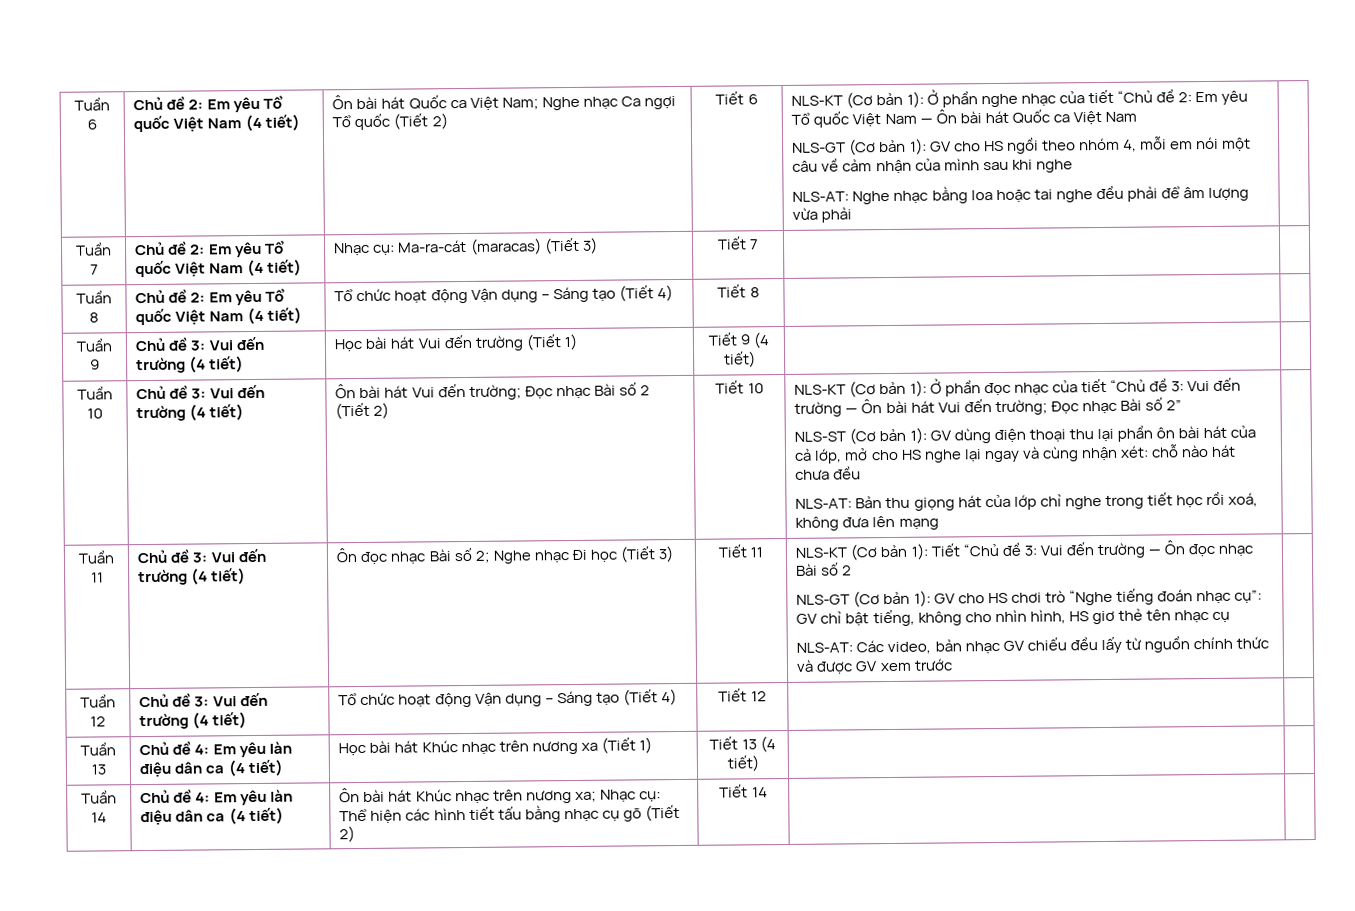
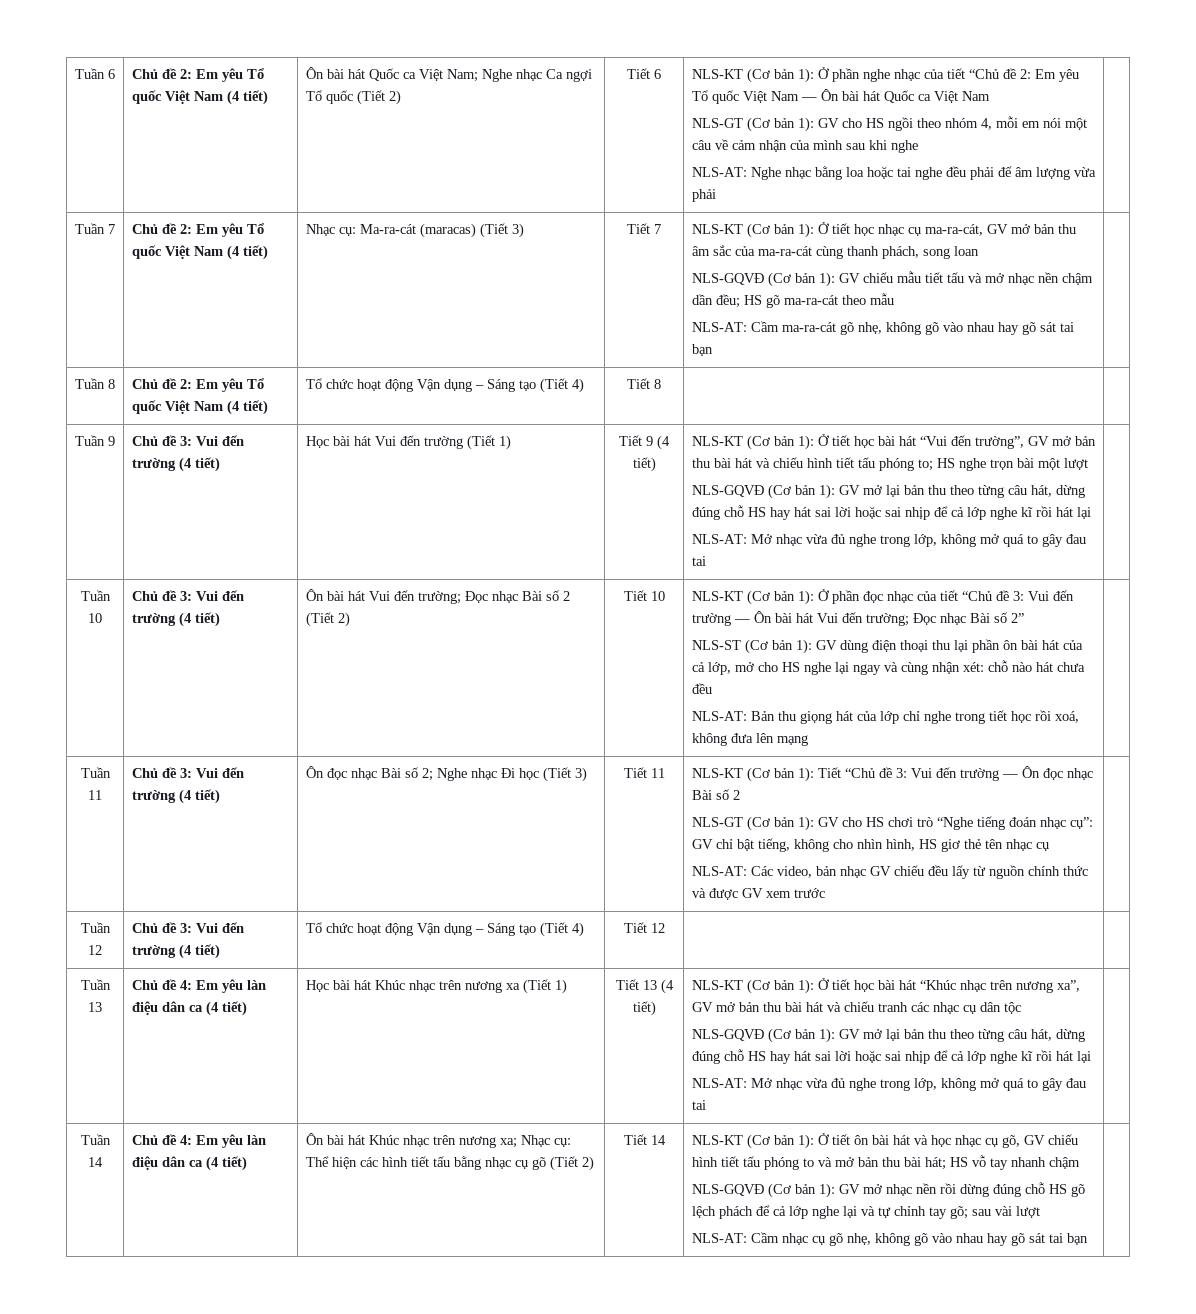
(760, 244) none -> [691,222,1076,238] [691,245,979,259] [691,271,1093,287] [691,293,894,308] [691,321,1074,335] [691,344,713,356] NLS-KT (Cơ bản 1): Ở tiết học nhạc cụ ma-ra-cát, GV mở bản thu âm sắc của ma-ra-cát cùng thanh phách, song loan // NLS-GQVĐ (Cơ bản 1): GV chiếu mẫu tiết tấu và mở nhạc nền chậm dần đều; HS gõ ma-ra-cát theo mẫu // NLS-AT: Cầm ma-ra-cát gõ nhẹ, không gõ vào nhau hay gõ sát tai bạn
(756, 359) none -> [691,434,1096,450] [691,457,1088,471] [691,484,1085,499] [691,505,1091,520] [691,534,1086,547] [691,556,706,566] NLS-KT (Cơ bản 1): Ở tiết học bài hát “Vui đến trường”, GV mở bản thu bài hát và chiếu hình tiết tấu phóng to; HS nghe trọn bài một lượt // NLS-GQVĐ (Cơ bản 1): GV mở lại bản thu theo từng câu hát, dừng đúng chỗ HS hay hát sai lời hoặc sai nhịp để cả lớp nghe kĩ rồi hát lại // NLS-AT: Mở nhạc vừa đủ nghe trong lớp, không mở quá to gây đau tai
(759, 763) none -> [691,978,1080,994] [691,1001,1021,1014] [691,1028,1085,1043] [691,1049,1091,1064] [691,1078,1086,1091] [691,1100,706,1110] NLS-KT (Cơ bản 1): Ở tiết học bài hát “Khúc nhạc trên nương xa”, GV mở bản thu bài hát và chiếu tranh các nhạc cụ dân tộc // NLS-GQVĐ (Cơ bản 1): GV mở lại bản thu theo từng câu hát, dừng đúng chỗ HS hay hát sai lời hoặc sai nhịp để cả lớp nghe kĩ rồi hát lại // NLS-AT: Mở nhạc vừa đủ nghe trong lớp, không mở quá to gây đau tai
(768, 792) none -> [691,1133,1078,1149] [691,1155,1080,1170] [691,1182,1085,1198] [691,1205,1040,1219] [691,1232,1088,1246] NLS-KT (Cơ bản 1): Ở tiết ôn bài hát và học nhạc cụ gõ, GV chiếu hình tiết tấu phóng to và mở bản thu bài hát; HS vỗ tay nhanh chậm // NLS-GQVĐ (Cơ bản 1): GV mở nhạc nền rồi dừng đúng chỗ HS gõ lệch phách để cả lớp nghe lại và tự chỉnh tay gõ; sau vài lượt // NLS-AT: Cầm nhạc cụ gõ nhẹ, không gõ vào nhau hay gõ sát tai bạn

